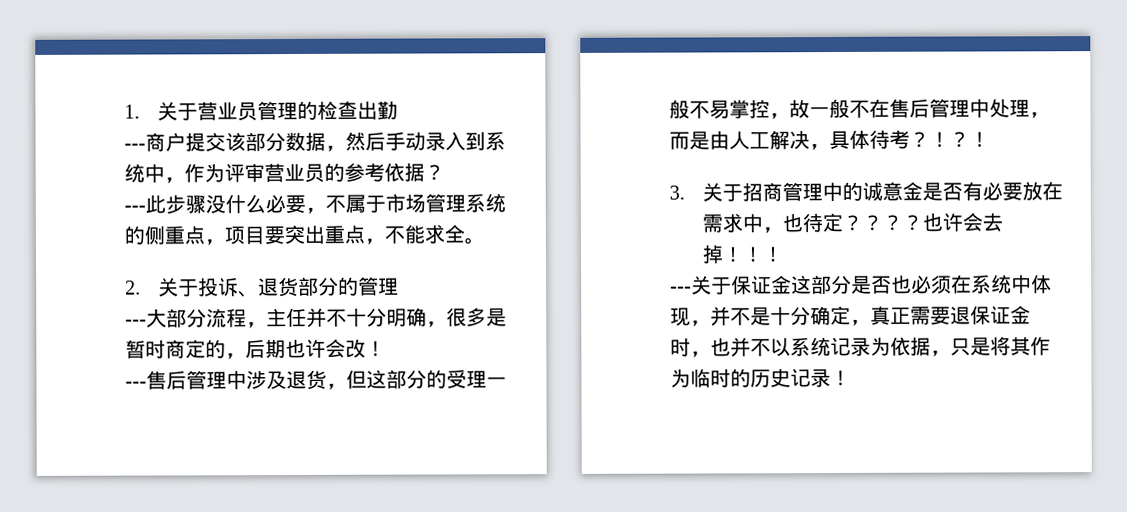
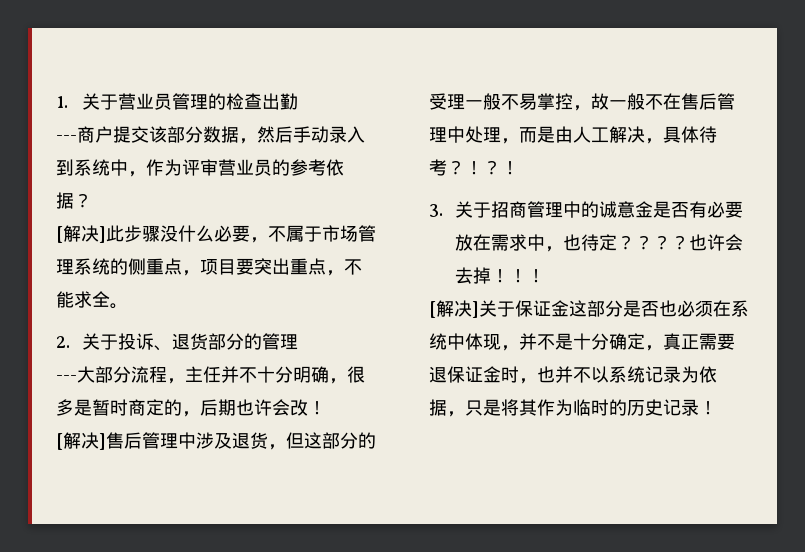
[124,205,146,212] --- -> [56,225,106,243] [解决]
[125,381,147,388] --- -> [56,432,106,450] [解决]
[670,286,692,293] --- -> [429,300,479,318] [解决]

